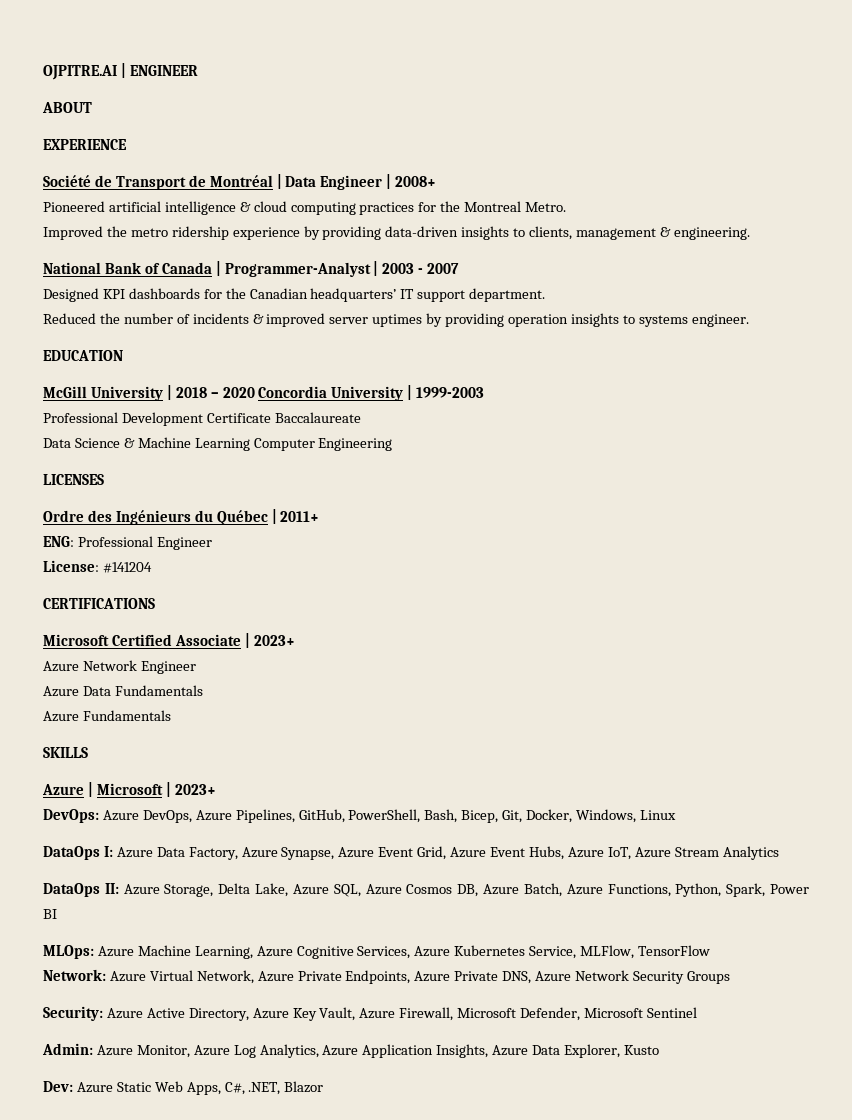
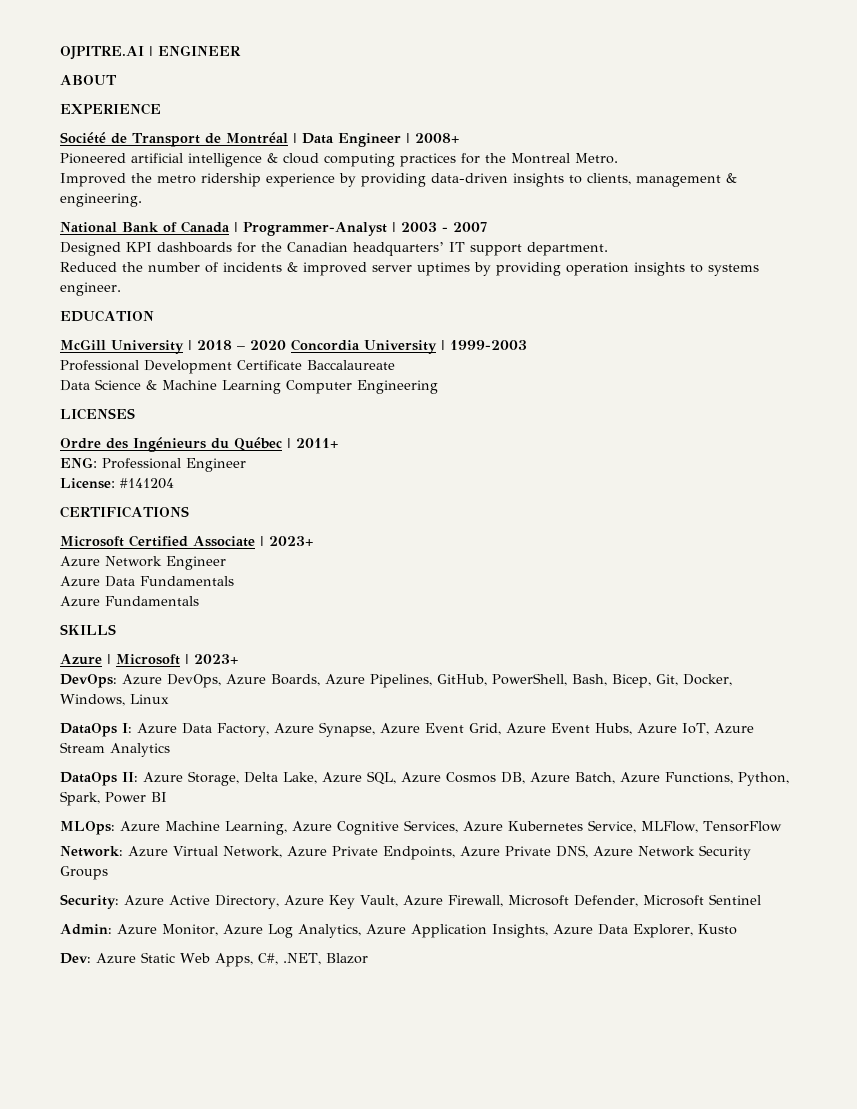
(232, 815) none -> [271,674,365,686] Boards, Azure

